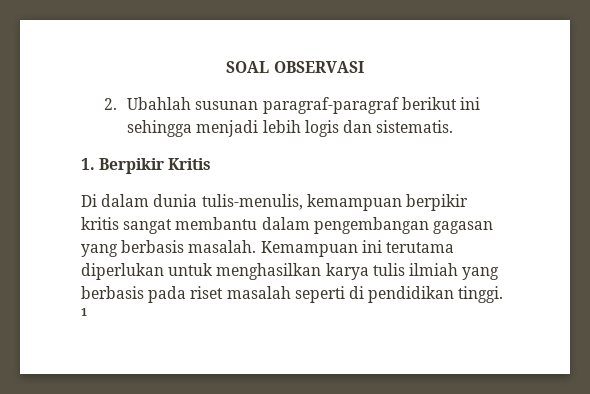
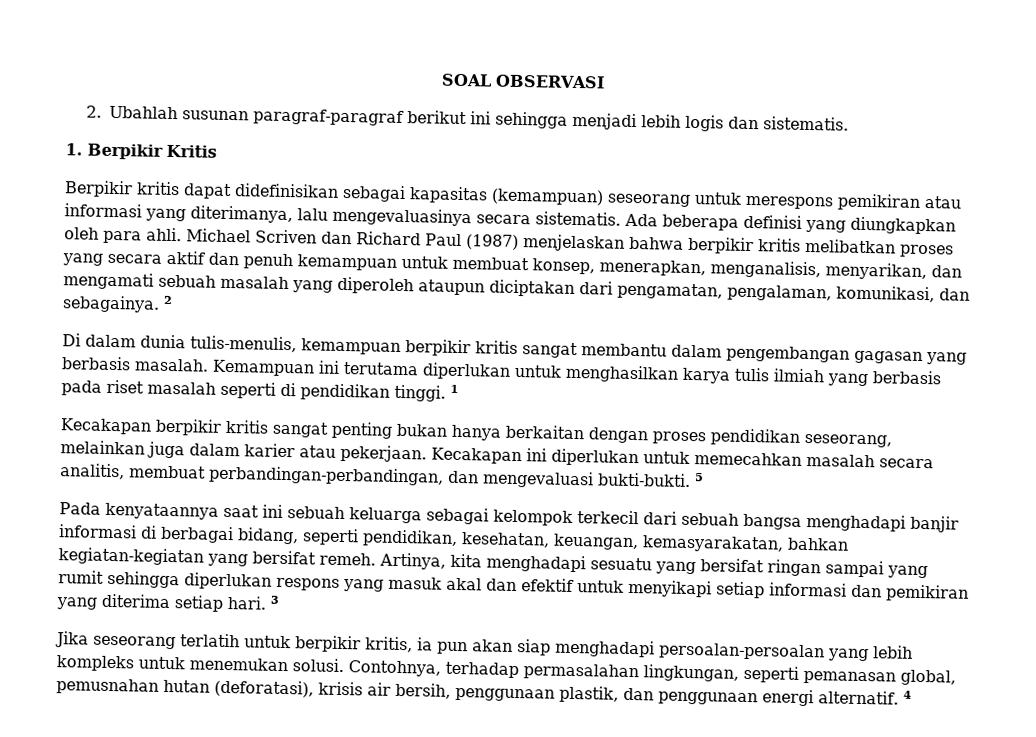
(212, 164) none -> [64,180,962,211] [64,203,956,235] [64,227,954,258] [62,250,962,281] [63,272,970,303] [62,295,173,313] // Berpikir kritis dapat didefinisikan sebagai kapasitas (kemampuan) seseorang untuk merespons pemikiran atau informasi yang diterimanya, lalu mengevaluasinya secara sistematis. Ada beberapa definisi yang diungkapkan oleh para ahli. Michael Scriven dan Richard Paul (1987) menjelaskan bahwa berpikir kritis melibatkan proses yang secara aktif dan penuh kemampuan untuk membuat konsep, menerapkan, menganalisis, menyarikan, dan mengamati sebuah masalah yang diperoleh ataupun diciptakan dari pengamatan, pengalaman, komunikasi, dan sebagainya. 2
(87, 312) none -> [60,418,892,448] [60,440,934,469] [60,463,704,489] [59,502,959,533] [59,524,849,553] [58,547,928,579] [58,570,969,602] [56,593,280,612] [55,631,913,662] [56,655,956,686] [56,678,912,707] // Kecakapan berpikir kritis sangat penting bukan hanya berkaitan dengan proses pendidikan seseorang, melainkan juga dalam karier atau pekerjaan. Kecakapan ini diperlukan untuk memecahkan masalah secara analitis, membuat perbandingan-perbandingan, dan mengevaluasi bukti-bukti. 5 // Pada kenyataannya saat ini sebuah keluarga sebagai kelompok terkecil dari sebuah bangsa menghadapi banjir informasi di berbagai bidang, seperti pendidikan, kesehatan, keuangan, kemasyarakatan, bahkan kegiatan-kegiatan yang bersifat remeh. Artinya, kita menghadapi sesuatu yang bersifat ringan sampai yang rumit sehingga diperlukan respons yang masuk akal dan efektif untuk menyikapi setiap informasi dan pemikiran yang diterima setiap hari. 3 // Jika seseorang terlatih untuk berpikir kritis, ia pun akan siap menghadapi persoalan-persoalan yang lebih kompleks untuk menemukan solusi. Contohnya, terhadap permasalahan lingkungan, seperti pemanasan global, pemusnahan hutan (deforatasi), krisis air bersih, penggunaan plastik, dan penggunaan energi alternatif. 4

